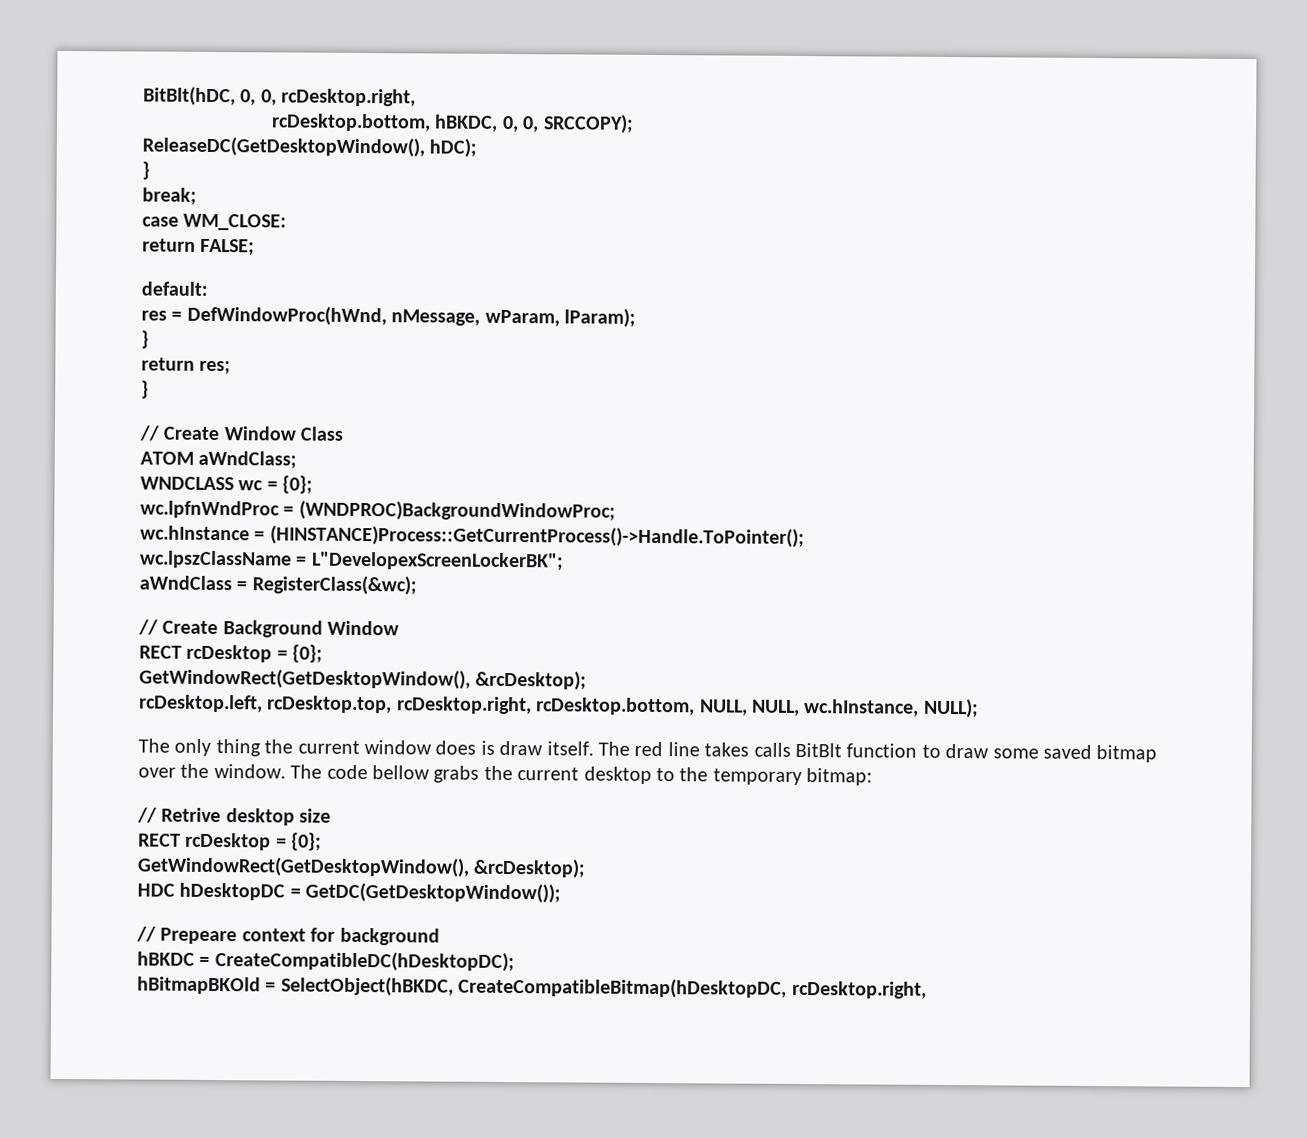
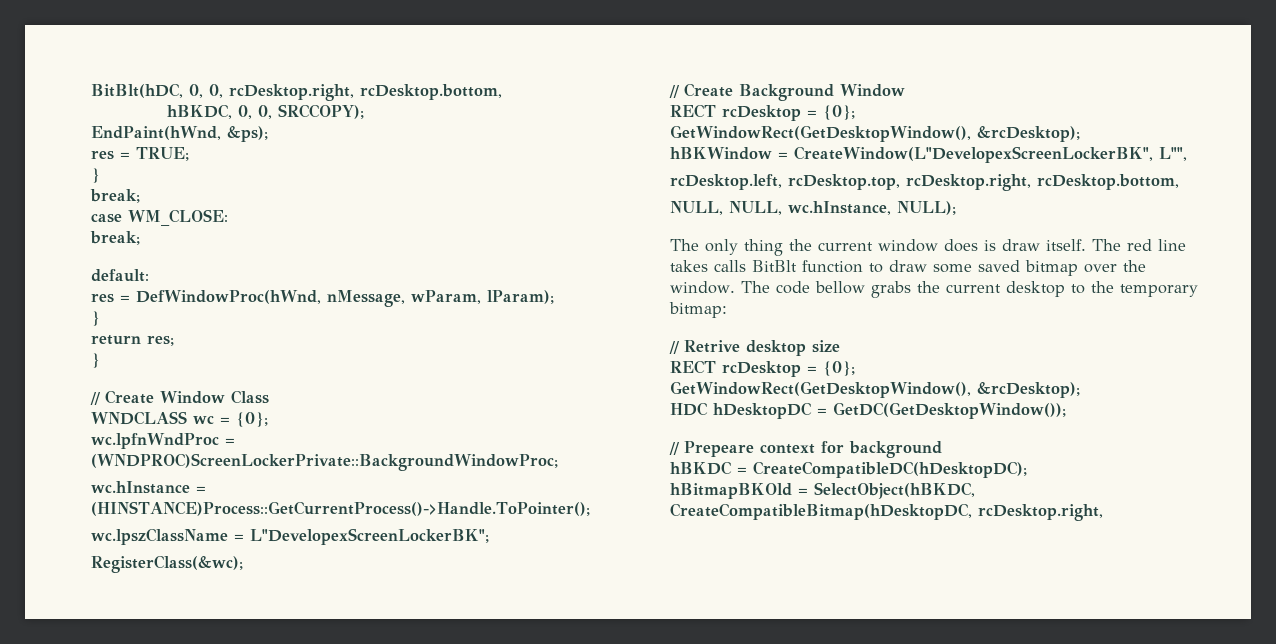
[270,113,431,132] // rcDesktop.bottom, -> [360,84,502,100] rcDesktop.bottom, //
[142,136,478,158] ReleaseDC(GetDesktopWindow(), hDC); -> [91,126,268,142] [91,147,189,161] EndPaint(hWnd, &ps); // res = TRUE;
[142,238,256,256] return FALSE; -> [90,231,140,245] break;
[140,450,298,469] // ATOM aWndClass; -> (269, 397) none
[298,500,616,522] (WNDPROC)BackgroundWindowProc; -> [91,453,558,471] (WNDPROC)ScreenLockerPrivate::BackgroundWindowProc;
[139,575,248,591] aWndClass = -> (489, 536) none
(588, 680) none -> [670,146,1187,163] // hBKWindow = CreateWindow(L"DevelopexScreenLockerBK", L"",
(696, 706) none -> (1179, 182) //

